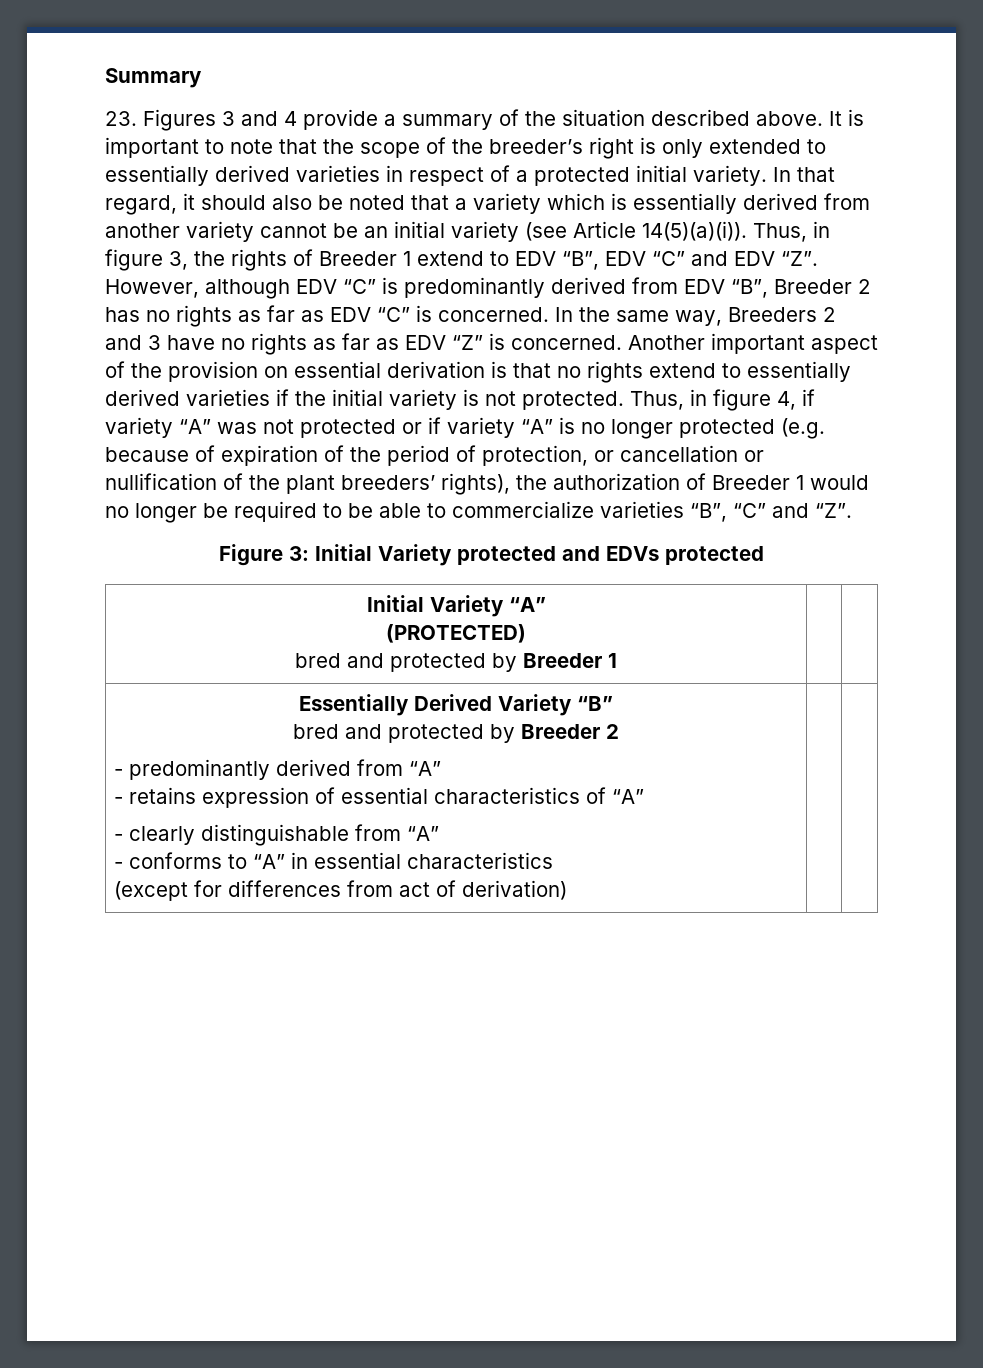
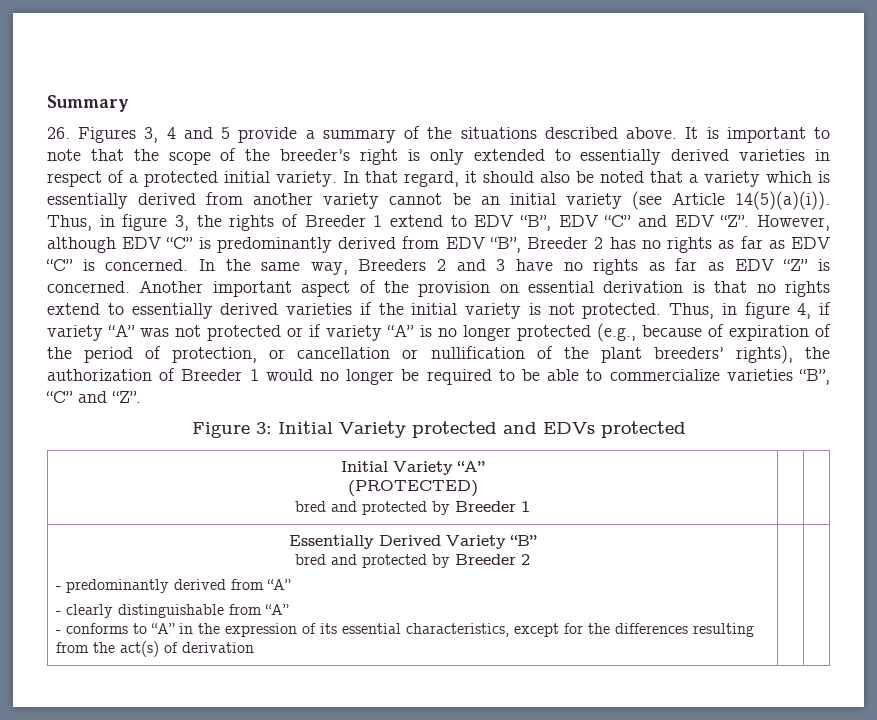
[105,109,297,131] 23. Figures 3 and 4 -> [47,127,231,143] 26. Figures 3, 4 and 5
[562,109,645,126] situation -> [460,127,537,139] situations
[781,418,825,439] (e.g. -> [596,323,636,342] (e.g.,
[113,787,644,808] // - retains expression of essential characteristics of “A” -> (291, 584) none
[313,852,553,869] [113,880,567,901] essential characteristics // (except for differences from act of derivation) -> [197,623,754,637] [55,641,254,657] the expression of its essential characteristics, except for the differences resulting from the act(s) of derivation

